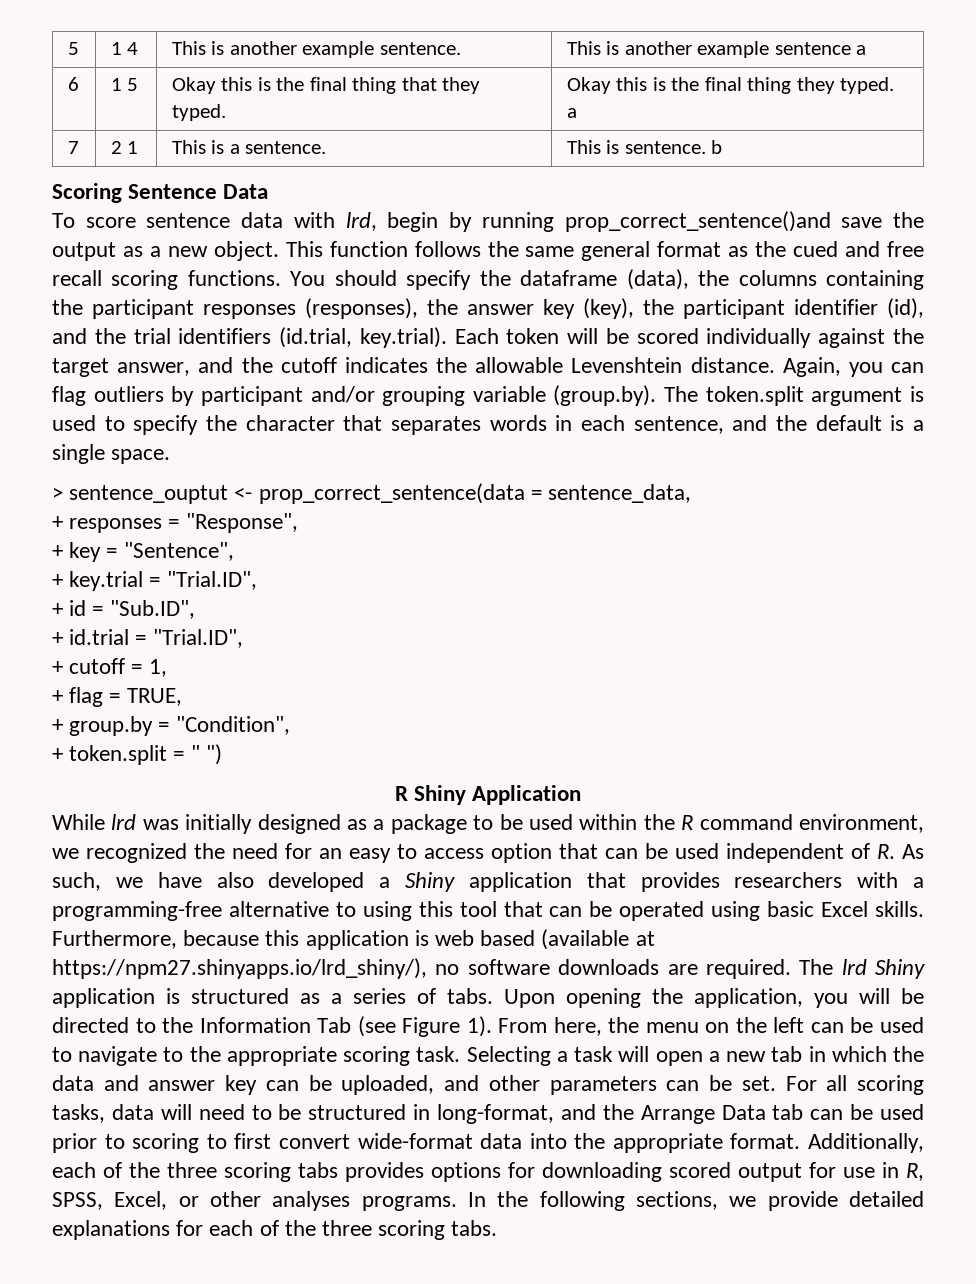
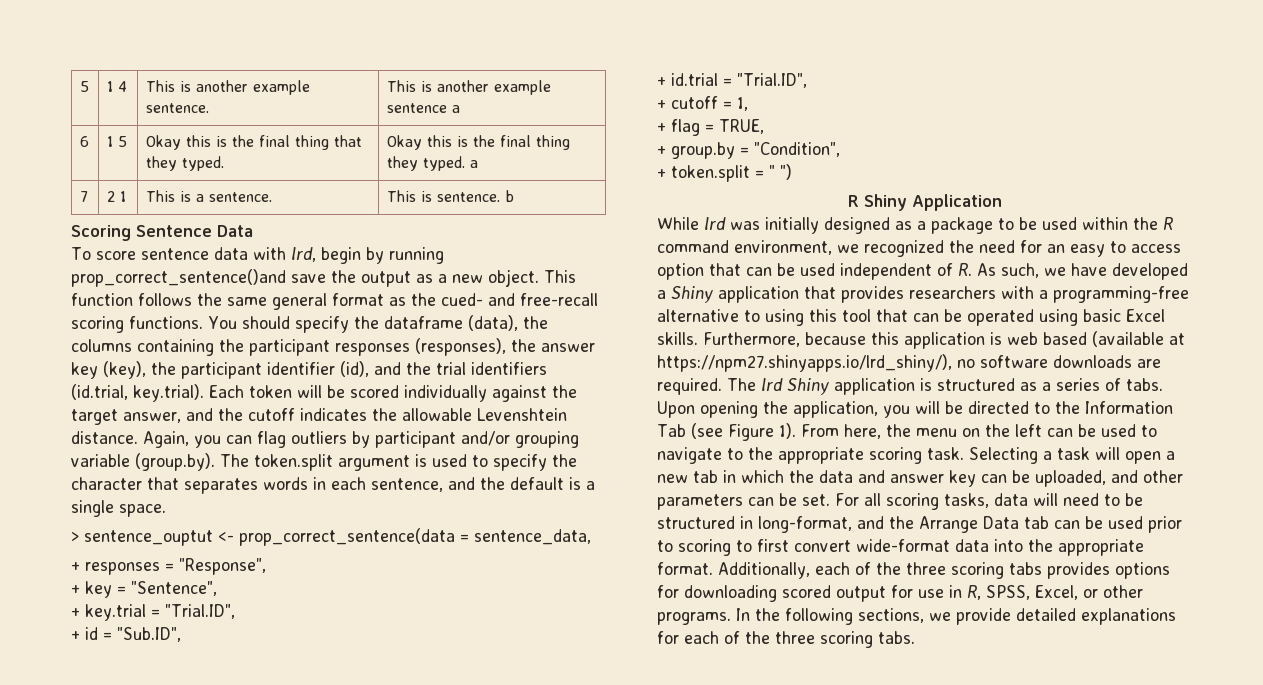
[793,241,924,257] [52,270,102,286] cued and free recall -> [441,293,598,306] cued- and free-recall
[216,872,254,888] also -> (1107, 269) none
[272,1191,351,1211] analyses -> (1143, 591) none

